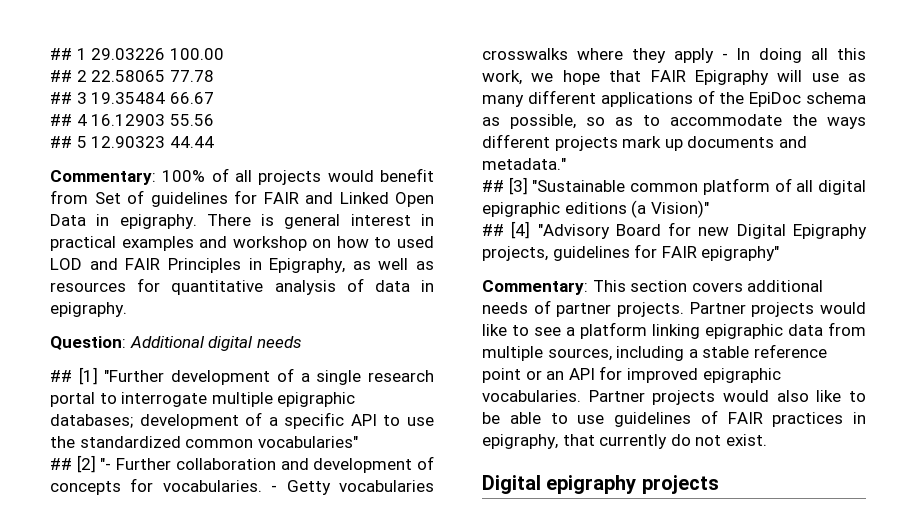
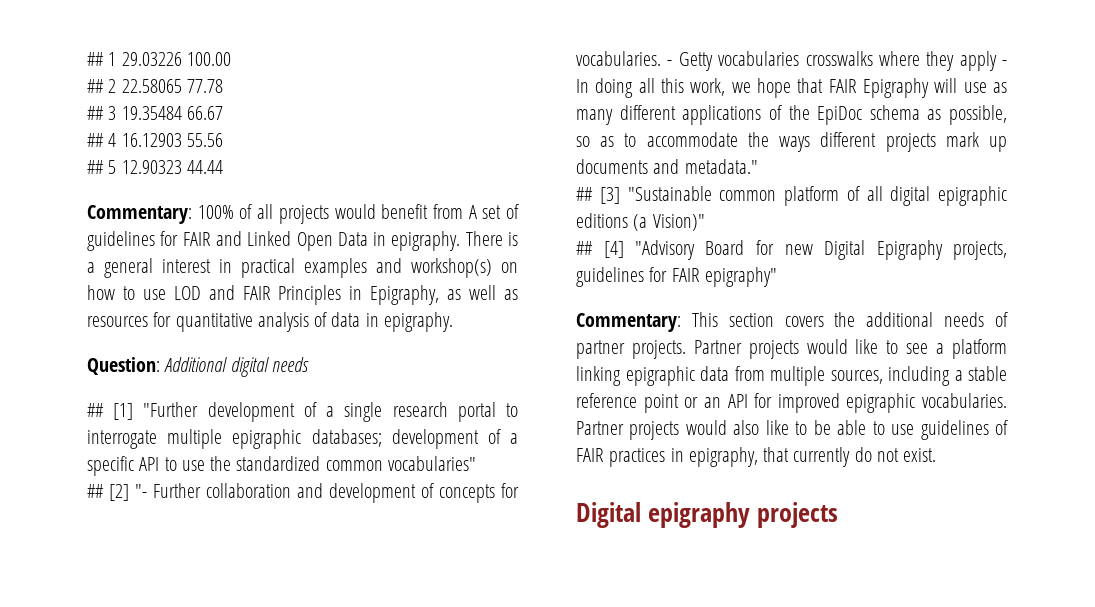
[94,192,121,204] Set -> [468,205,502,219] A set
(275, 220) none -> [87,262,95,273] a
[232,236,307,251] workshop -> [411,258,492,278] workshop(s)
[396,236,434,248] used -> [142,289,166,300] use
(743, 287) none -> [834,312,856,327] the

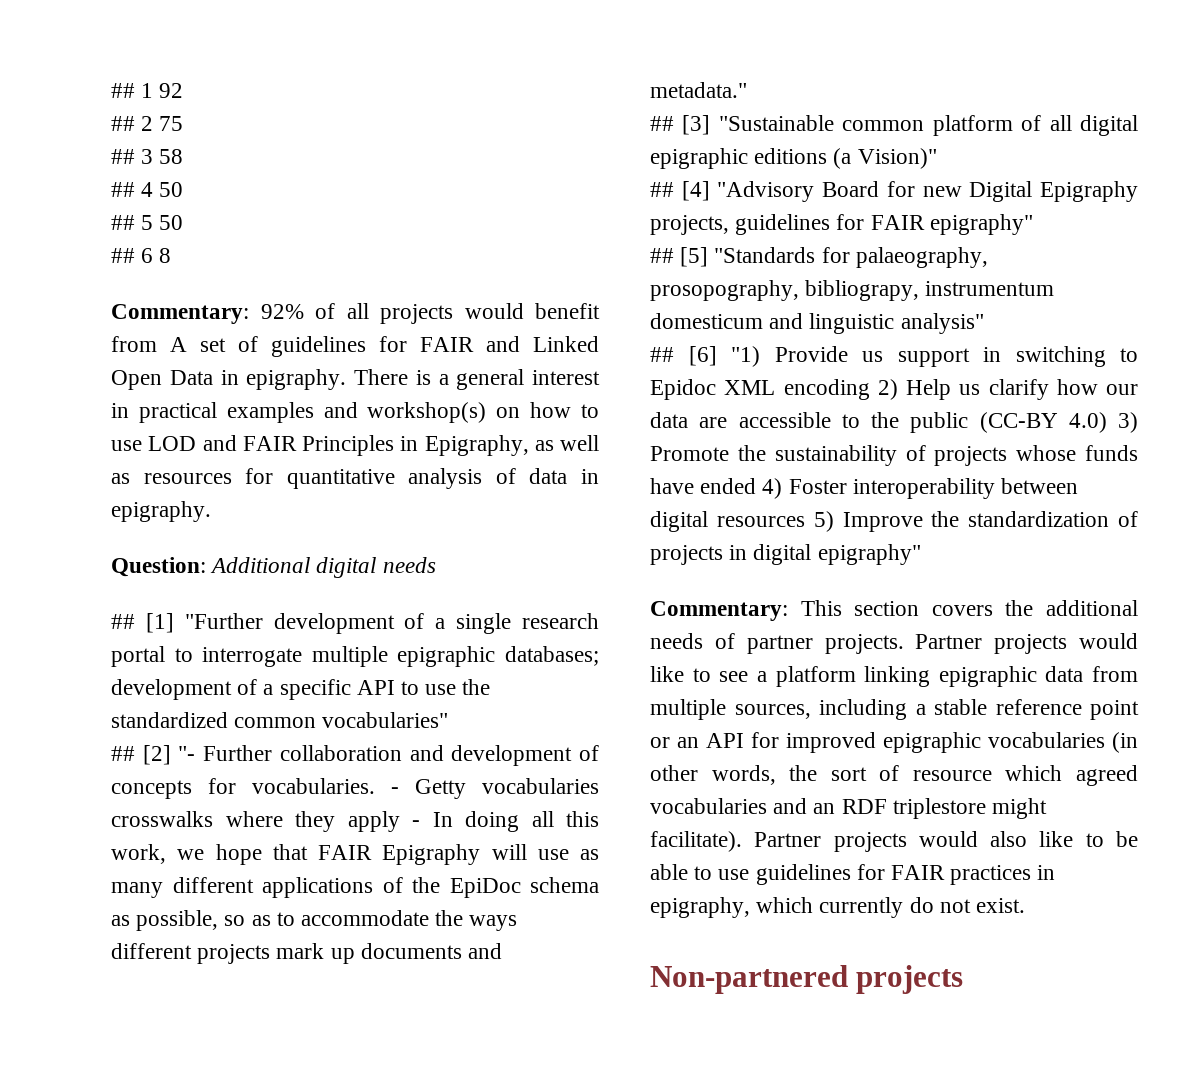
[121,52,231,66] 29.03226 100.00 -> [159,83,184,98] 92
[121,79,223,93] 22.58065 77.78 -> [159,116,184,131] 75
[121,106,223,120] 19.35484 66.67 -> [159,149,184,164] 58
[121,133,223,147] 16.12903 55.56 -> [159,182,184,197] 50
[121,160,223,174] [87,205,234,224] 12.90323 44.44 // Commentary: 100% -> [159,215,184,230] [111,248,172,263] [111,304,304,324] 50 // ## 6 8 // Commentary: 92%
(777, 277) none -> [650,247,988,268] [650,280,1055,301] [650,313,984,334] [650,346,1138,367] [650,379,1138,400] [650,412,1138,433] [650,445,1138,466] [650,478,1079,499] [650,511,1138,532] [650,544,921,565] // ## [5] "Standards for palaeography, prosopography, bibliograpy, instrumentum domesticum and linguistic analysis" // ## [6] "1) Provide us support in switching to Epidoc XML encoding 2) Help us clarify how our data are accessible to the public (CC-BY 4.0) 3) Promote the sustainability of projects whose funds have ended 4) Foster interoperability between digital resources 5) Improve the standardization of projects in digital epigraphy"
[922,393,1007,408] vocabularies. -> [988,732,1138,753] [650,765,1138,786] [650,798,1048,819] [650,831,742,852] vocabularies (in other words, the sort of resource which agreed vocabularies and an RDF triplestore might facilitate).
[994,420,1008,435] of -> [856,864,885,880] for
[763,447,790,462] that -> [756,897,814,913] which
[576,502,751,528] Digital epigraphy -> [650,965,848,994] Non-partnered

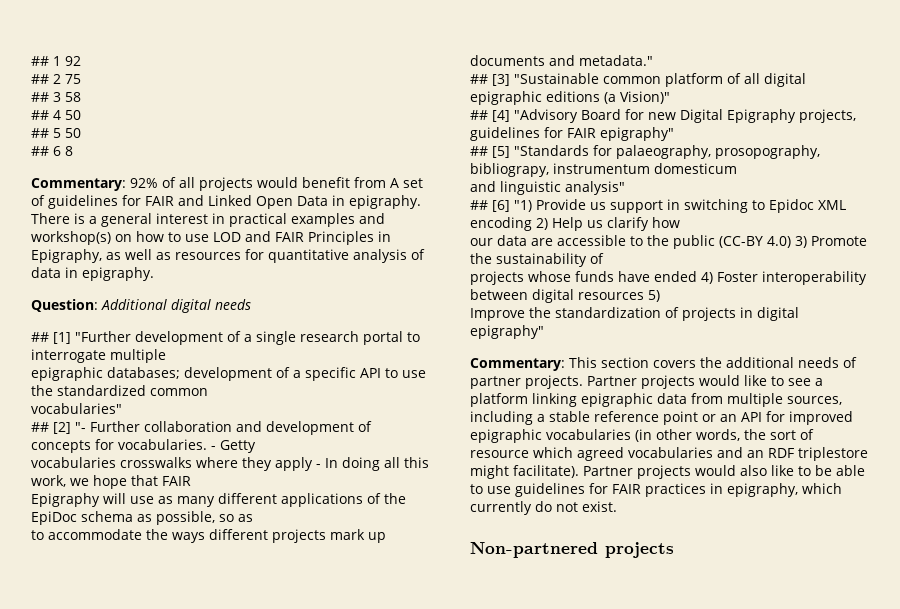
(388, 656) none -> (166, 356) //
(317, 722) none -> (208, 392) //
(466, 789) none -> (256, 446) //
(372, 852) none -> (191, 481) //
(271, 920) none -> (253, 518) //
(763, 321) none -> (737, 168) //
(1098, 387) none -> (680, 222) //
(926, 453) none -> (604, 258) //
(834, 521) none -> (660, 296) //

